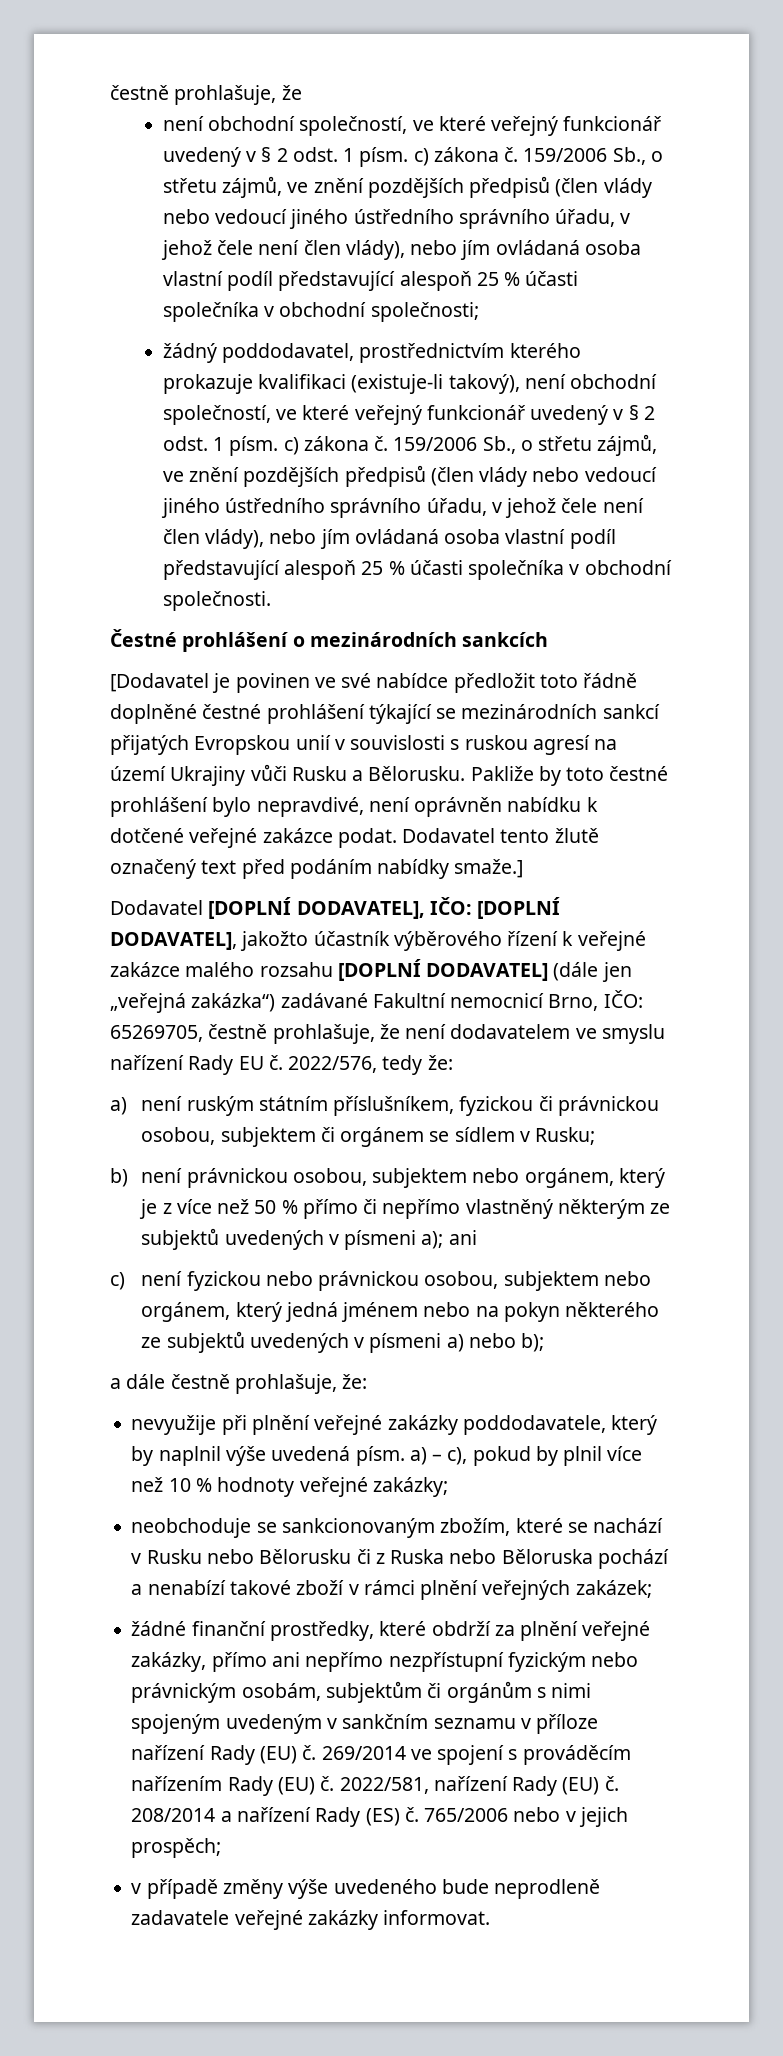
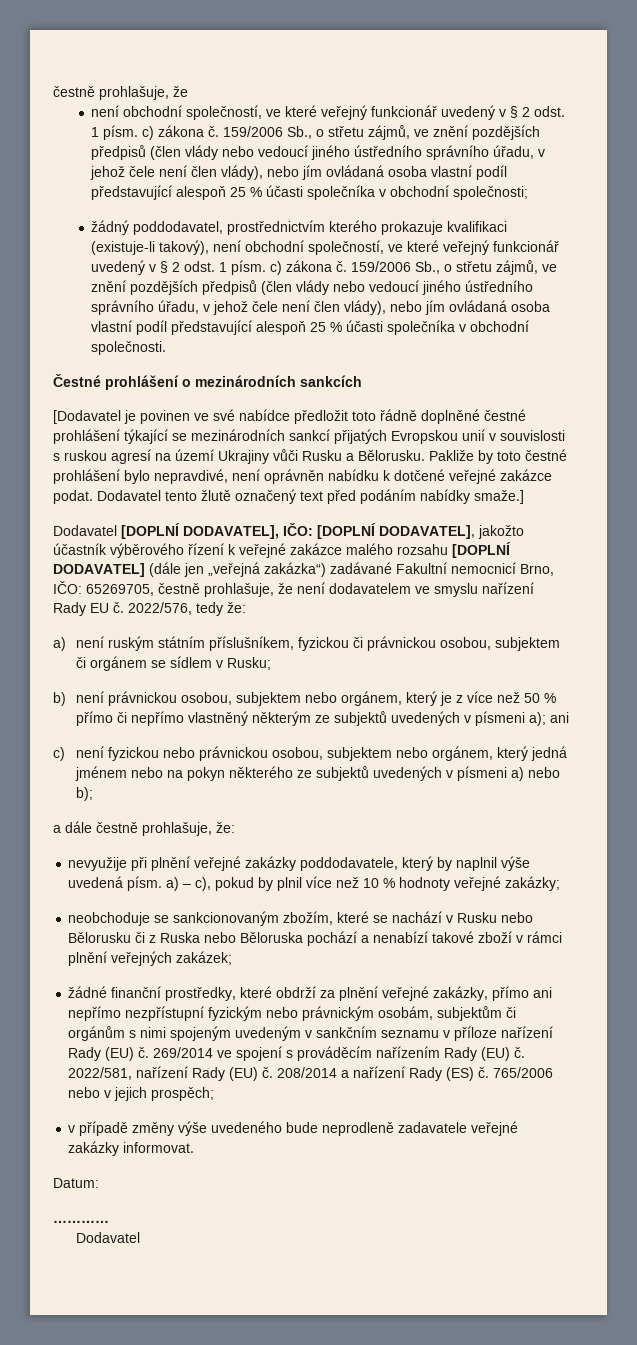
(491, 1917) none -> [53,1178,99,1188] [53,1220,109,1223] [76,1232,141,1243] // Datum: // ………… // Dodavatel

